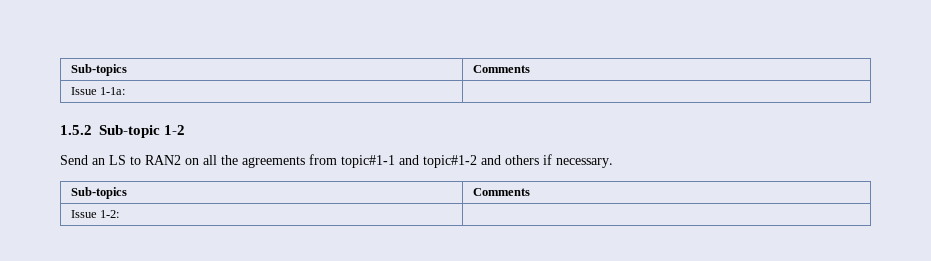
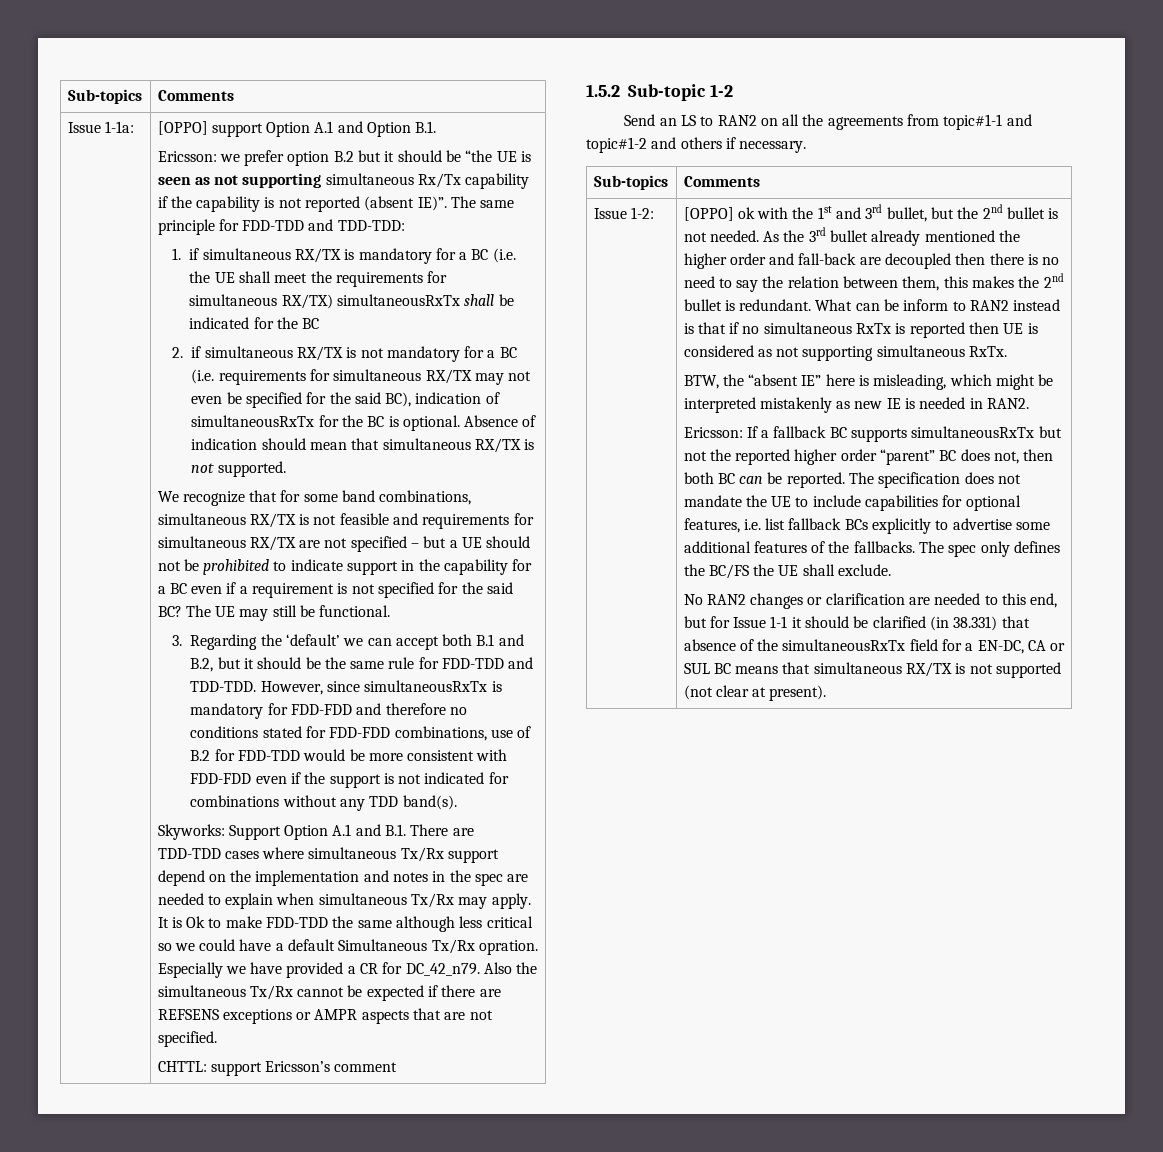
(126, 91) none -> [157,121,437,137] [157,150,532,166] [157,173,530,189] [157,196,515,212] [157,219,405,235] [172,248,516,264] [189,271,448,287] [189,294,514,309] [189,317,320,329] [172,346,517,362] [191,369,532,385] [191,392,500,408] [191,415,537,431] [191,438,535,453] [191,461,286,477] [157,490,472,506] [157,513,534,529] [157,536,531,552] [157,559,533,575] [157,582,514,598] [157,605,391,621] [172,634,524,650] [190,657,534,672] [190,680,502,695] [190,703,467,719] [190,726,532,741] [190,749,508,761] [190,772,509,788] [190,795,457,811] [157,824,474,840] [157,847,500,863] [157,870,529,886] [157,893,531,909] [157,916,533,932] [157,939,539,955] [157,962,538,978] [157,985,501,1001] [157,1008,493,1024] [157,1031,217,1047] [157,1061,398,1076] [OPPO] support Option A.1 and Option B.1. // Ericsson: we prefer option B.2 but it should be “the UE is seen as not supporting simultaneous Rx/Tx capability if the capability is not reported (absent IE)”. The same principle for FDD-TDD and TDD-TDD: // 1. if simultaneous RX/TX is mandatory for a BC (i.e. the UE shall meet the requirements for simultaneous RX/TX) simultaneousRxTx shall be indicated for the BC // 2. if simultaneous RX/TX is not mandatory for a BC (i.e. requirements for simultaneous RX/TX may not even be specified for the said BC), indication of simultaneousRxTx for the BC is optional. Absence of indication should mean that simultaneous RX/TX is not supported. // We recognize that for some band combinations, simultaneous RX/TX is not feasible and requirements for simultaneous RX/TX are not specified – but a UE should not be prohibited to indicate support in the capability for a BC even if a requirement is not specified for the said BC? The UE may still be functional. // 3. Regarding the ‘default’ we can accept both B.1 and B.2, but it should be the same rule for FDD-TDD and TDD-TDD. However, since simultaneousRxTx is mandatory for FDD-FDD and therefore no conditions stated for FDD-FDD combinations, use of B.2 for FDD-TDD would be more consistent with FDD-FDD even if the support is not indicated for combinations without any TDD band(s). // Skyworks: Support Option A.1 and B.1. There are TDD-TDD cases where simultaneous Tx/Rx support depend on the implementation and notes in the spec are needed to explain when simultaneous Tx/Rx may apply. It is Ok to make FDD-TDD the same although less critical so we could have a default Simultaneous Tx/Rx opration. Especially we have provided a CR for DC_42_n79. Also the simultaneous Tx/Rx cannot be expected if there are REFSENS exceptions or AMPR aspects that are not specified. // CHTTL: support Ericsson’s comment
(120, 214) none -> [683,204,1059,222] [683,227,1021,246] [683,253,1060,269] [683,273,1064,292] [683,299,1061,311] [683,322,1038,338] [683,345,1008,361] [683,374,1054,390] [683,397,1030,413] [683,426,1062,442] [683,449,1054,465] [683,472,1022,488] [683,495,1021,511] [683,518,1051,534] [683,541,1061,557] [683,564,892,579] [683,593,1058,609] [683,616,1030,631] [683,639,1066,654] [683,662,1062,678] [683,685,827,701] [OPPO] ok with the 1st and 3rd bullet, but the 2nd bullet is not needed. As the 3rd bullet already mentioned the higher order and fall-back are decoupled then there is no need to say the relation between them, this makes the 2nd bullet is redundant. What can be inform to RAN2 instead is that if no simultaneous RxTx is reported then UE is considered as not supporting simultaneous RxTx. // BTW, the “absent IE” here is misleading, which might be interpreted mistakenly as new IE is needed in RAN2. // Ericsson: If a fallback BC supports simultaneousRxTx but not the reported higher order “parent” BC does not, then both BC can be reported. The specification does not mandate the UE to include capabilities for optional features, i.e. list fallback BCs explicitly to advertise some additional features of the fallbacks. The spec only defines the BC/FS the UE shall exclude. // No RAN2 changes or clarification are needed to this end, but for Issue 1-1 it should be clarified (in 38.331) that absence of the simultaneousRxTx field for a EN-DC, CA or SUL BC means that simultaneous RX/TX is not supported (not clear at present).

